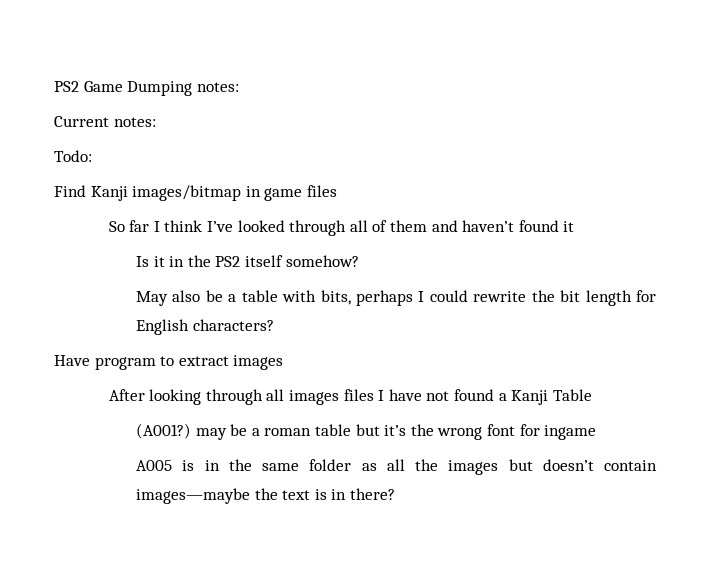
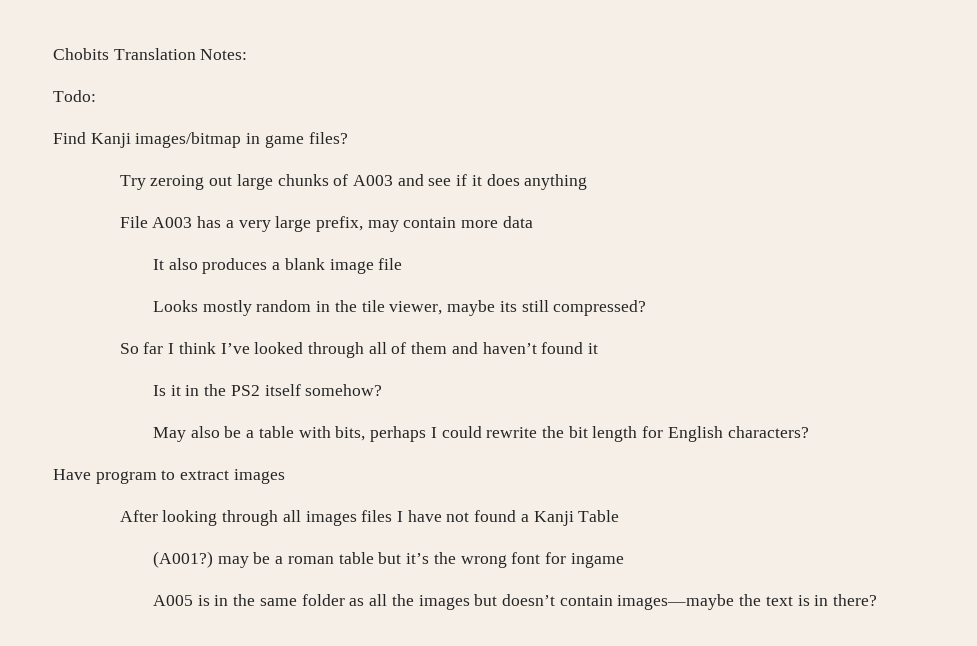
[54,81,239,96] [54,116,156,127] PS2 Game Dumping notes: // Current notes: -> [53,48,248,60] Chobits Translation Notes:
[306,185,337,197] files -> [308,132,348,144] [119,174,588,190] [119,216,533,232] [152,258,403,274] [152,300,647,316] files? // Try zeroing out large chunks of A003 and see if it does anything // File A003 has a very large prefix, may contain more data // It also produces a blank image file // Looks mostly random in the tile viewer, maybe its still compressed?

